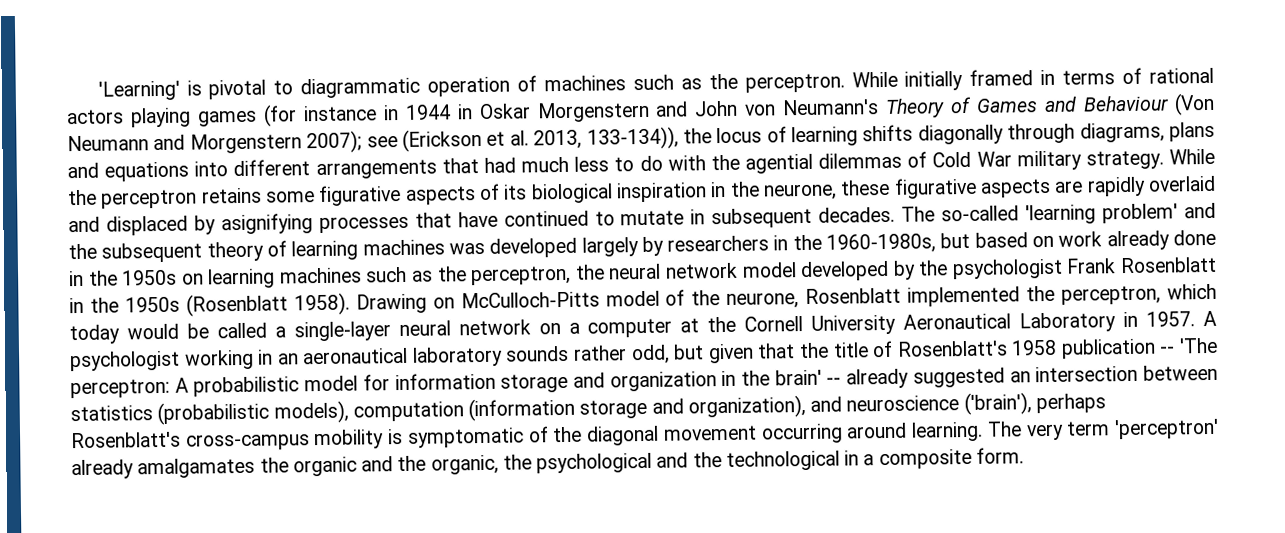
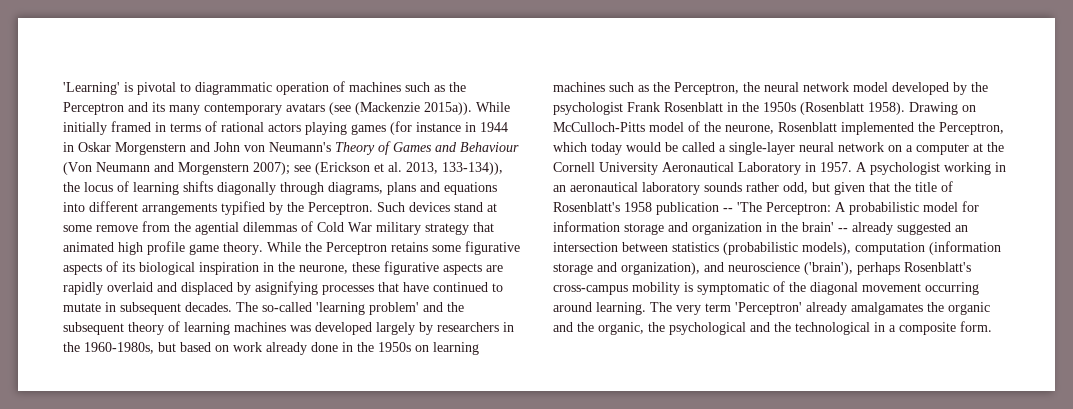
[744,73,845,93] perceptron. -> [63,102,472,115] Perceptron and its many contemporary avatars (see (Mackenzie 2015a)).
[441,155,706,174] that had much less to do with -> [221,201,497,215] [63,221,170,232] typified by the Perceptron. Such devices stand at some remove from
[1085,150,1164,170] strategy. -> [425,222,494,235] [63,241,263,255] strategy that animated high profile game theory.
[101,189,198,209] perceptron -> [326,242,387,255] Perceptron
[470,265,572,286] perceptron, -> [674,82,739,95] Perceptron,
[1061,285,1162,305] perceptron, -> [939,122,1004,135] Perceptron,
[70,378,170,399] perceptron: -> [766,202,831,215] Perceptron:
[1114,418,1220,440] 'perceptron' -> [735,302,802,315] 'Perceptron'

